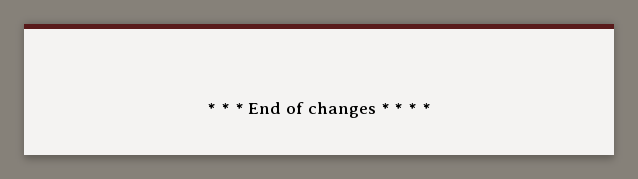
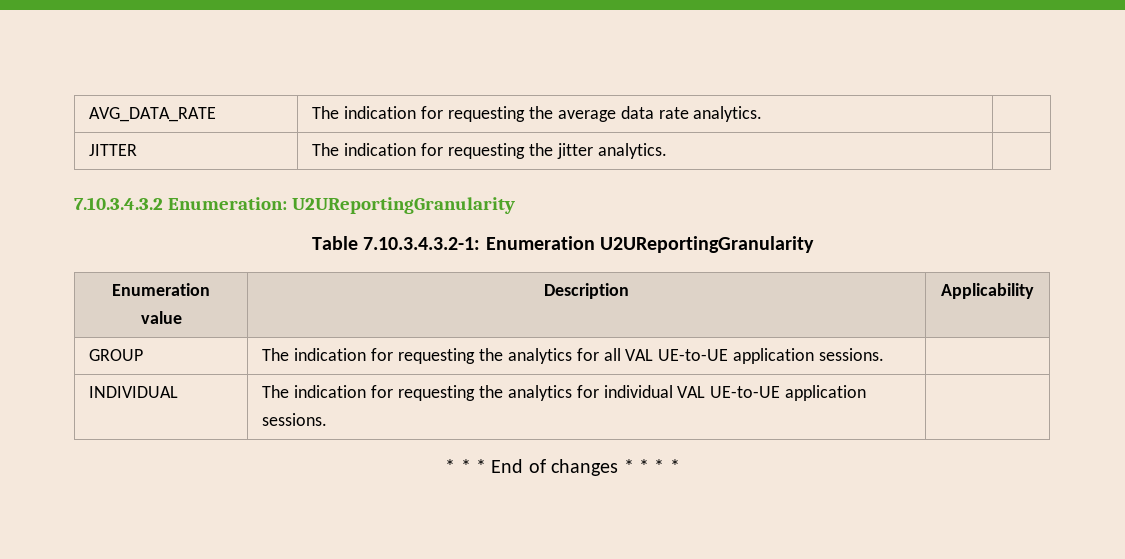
(207, 108) none -> [89,107,217,122] [312,106,763,122] [89,144,138,156] [312,143,667,159] [74,197,516,214] [311,236,815,253] [112,283,210,296] [140,311,182,324] [544,283,629,299] [941,283,1034,299] [89,349,144,361] [262,348,884,364] [89,386,179,398] [262,385,867,401] [262,413,328,426] AVG_DATA_RATE | The indication for requesting the average data rate analytics. | // JITTER | The indication for requesting the jitter analytics. | // 7.10.3.4.3.2 Enumeration: U2UReportingGranularity // Table 7.10.3.4.3.2-1: Enumeration U2UReportingGranularity // Enumeration value | Description | Applicability // GROUP | The indication for requesting the analytics for all VAL UE-to-UE application sessions. | // INDIVIDUAL | The indication for requesting the analytics for individual VAL UE-to-UE application sessions. | //

